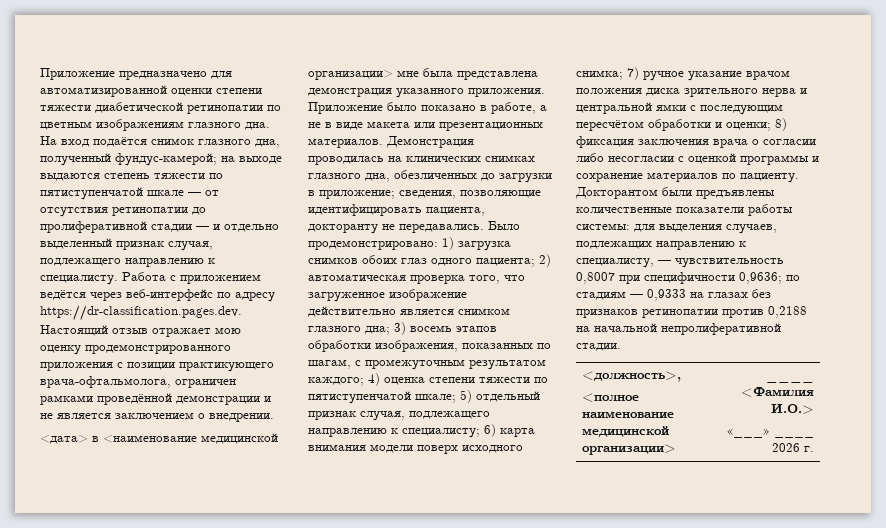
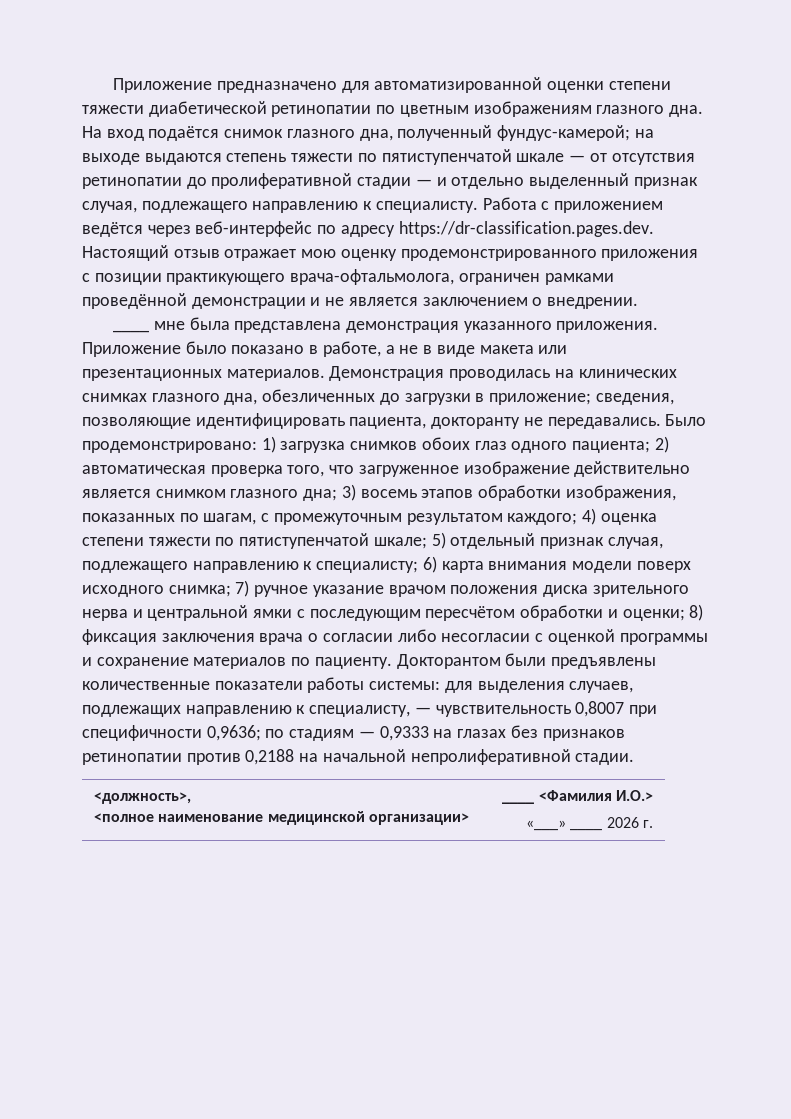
[40,433,278,444] [308,70,393,80] <дата> в <наименование медицинской организации> -> [113,330,150,333] ____

